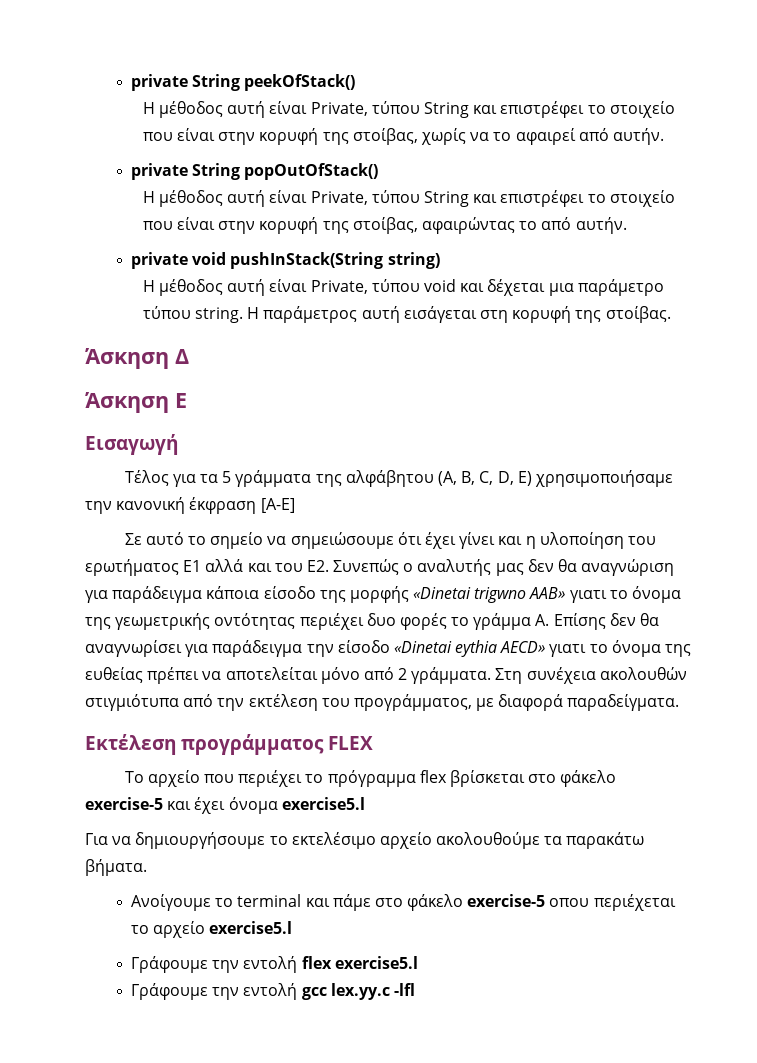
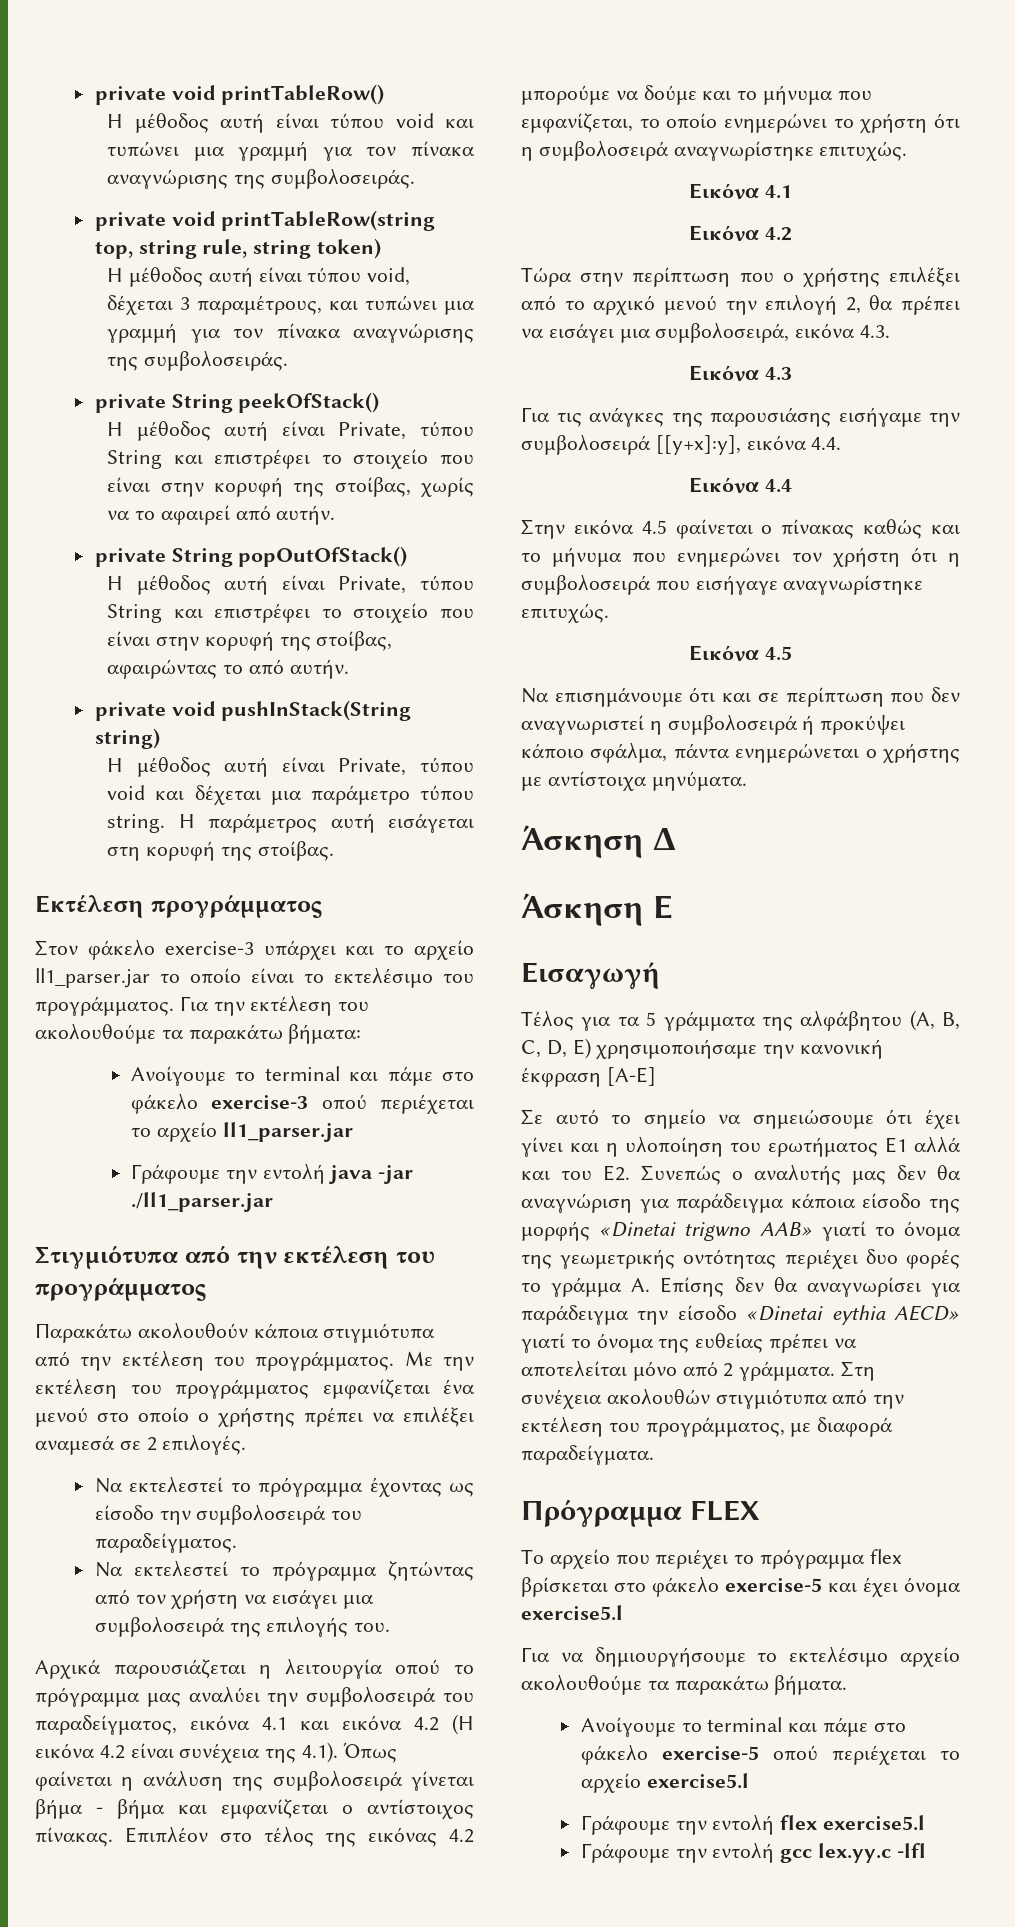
[130,74,188,91] private -> [94,84,385,105] [107,113,474,133] [107,141,475,161] [107,168,415,189] [94,210,436,231] [94,238,382,259] [107,267,411,287] [107,295,475,315] [107,323,474,343] [107,350,289,371] [94,394,166,413] private void printTableRow() // Η μέθοδος αυτή είναι τύπου void και τυπώνει μια γραμμή για τον πίνακα αναγνώρισης της συμβολοσειράς. // private void printTableRow(string top, string rule, string token) // Η μέθοδος αυτή είναι τύπου void, δέχεται 3 παραμέτρους, και τυπώνει μια γραμμή για τον πίνακα αναγνώρισης της συμβολοσειράς. // private
(671, 314) none -> [35,894,322,918] [35,939,474,960] [35,967,474,988] [35,995,370,1016] [35,1023,362,1044] [130,1066,475,1086] [130,1093,474,1114] [130,1122,353,1142] [130,1163,414,1184] [130,1192,273,1212] [35,1245,435,1269] [35,1278,206,1301] [35,1322,436,1343] [35,1350,474,1371] [35,1378,475,1399] [35,1406,474,1427] [35,1434,247,1455] [94,1476,474,1497] [94,1504,363,1525] [94,1533,237,1553] [94,1560,474,1581] [94,1589,374,1609] [94,1616,391,1637] [35,1658,474,1679] [35,1686,474,1707] [35,1714,474,1735] [35,1742,397,1763] [35,1770,474,1791] [35,1799,474,1819] [35,1826,474,1847] [521,85,872,105] [521,113,960,133] [521,140,908,161] [689,183,792,200] [689,225,792,242] [521,266,960,287] [521,294,960,315] [521,322,891,343] [689,365,792,382] [521,407,960,427] [521,434,842,455] [689,477,792,494] [521,519,960,539] [521,547,961,567] [521,574,924,595] [521,603,609,623] [689,645,792,662] [521,687,960,707] [521,714,906,735] [521,742,960,763] [521,771,747,791] // Εκτέλεση προγράμματος // Στον φάκελο exercise-3 υπάρχει και το αρχείο ll1_parser.jar το οποίο είναι το εκτελέσιμο του προγράμματος. Για την εκτέλεση του ακολουθούμε τα παρακάτω βήματα: // Ανοίγουμε το terminal και πάμε στο φάκελο exercise-3 οπού περιέχεται το αρχείο ll1_parser.jar // Γράφουμε την εντολή java -jar ./ll1_parser.jar // Στιγμιότυπα από την εκτέλεση του προγράμματος // Παρακάτω ακολουθούν κάποια στιγμιότυπα από την εκτέλεση του προγράμματος. Με την εκτέλεση του προγράμματος εμφανίζεται ένα μενού στο οποίο ο χρήστης πρέπει να επιλέξει αναμεσά σε 2 επιλογές. // Να εκτελεστεί το πρόγραμμα έχοντας ως είσοδο την συμβολοσειρά του παραδείγματος. // Να εκτελεστεί το πρόγραμμα ζητώντας από τον χρήστη να εισάγει μια συμβολοσειρά της επιλογής του. // Αρχικά παρουσιάζεται η λειτουργία οπού το πρόγραμμα μας αναλύει την συμβολοσειρά του παραδείγματος, εικόνα 4.1 και εικόνα 4.2 (Η εικόνα 4.2 είναι συνέχεια της 4.1). Όπως φαίνεται η ανάλυση της συμβολοσειρά γίνεται βήμα - βήμα και εμφανίζεται ο αντίστοιχος πίνακας. Επιπλέον στο τέλος της εικόνας 4.2 μπορούμε να δούμε και το μήνυμα που εμφανίζεται, το οποίο ενημερώνει το χρήστη ότι η συμβολοσειρά αναγνωρίστηκε επιτυχώς. // Εικόνα 4.1 // Εικόνα 4.2 // Τώρα στην περίπτωση που ο χρήστης επιλέξει από το αρχικό μενού την επιλογή 2, θα πρέπει να εισάγει μια συμβολοσειρά, εικόνα 4.3. // Εικόνα 4.3 // Για τις ανάγκες της παρουσιάσης εισήγαμε την συμβολοσειρά [[y+x]:y], εικόνα 4.4. // Εικόνα 4.4 // Στην εικόνα 4.5 φαίνεται ο πίνακας καθώς και το μήνυμα που ενημερώνει τον χρήστη ότι η συμβολοσειρά που εισήγαγε αναγνωρίστηκε επιτυχώς. // Εικόνα 4.5 // Να επισημάνουμε ότι και σε περίπτωση που δεν αναγνωριστεί η συμβολοσειρά ή προκύψει κάποιο σφάλμα, πάντα ενημερώνεται ο χρήστης με αντίστοιχα μηνύματα.
[569,590,607,603] γιατι -> [821,1221,866,1241] γιατί
[549,644,587,657] γιατι -> [521,1333,565,1353] γιατί
[85,734,325,755] Εκτέλεση προγράμματος -> [521,1499,682,1527] Πρόγραμμα
[549,898,590,907] οπου -> [772,1745,818,1761] οπού

